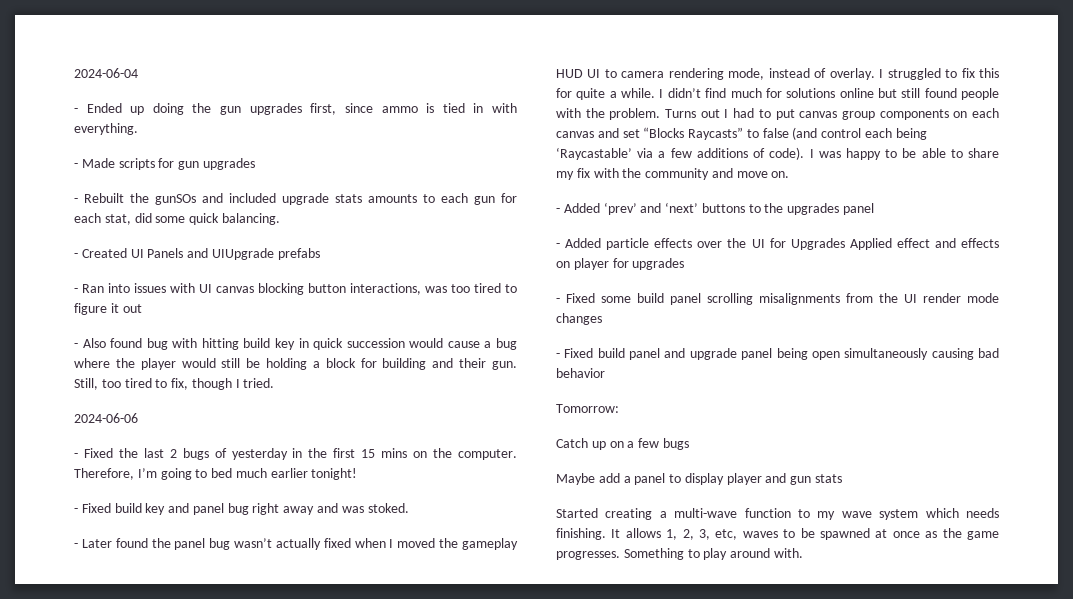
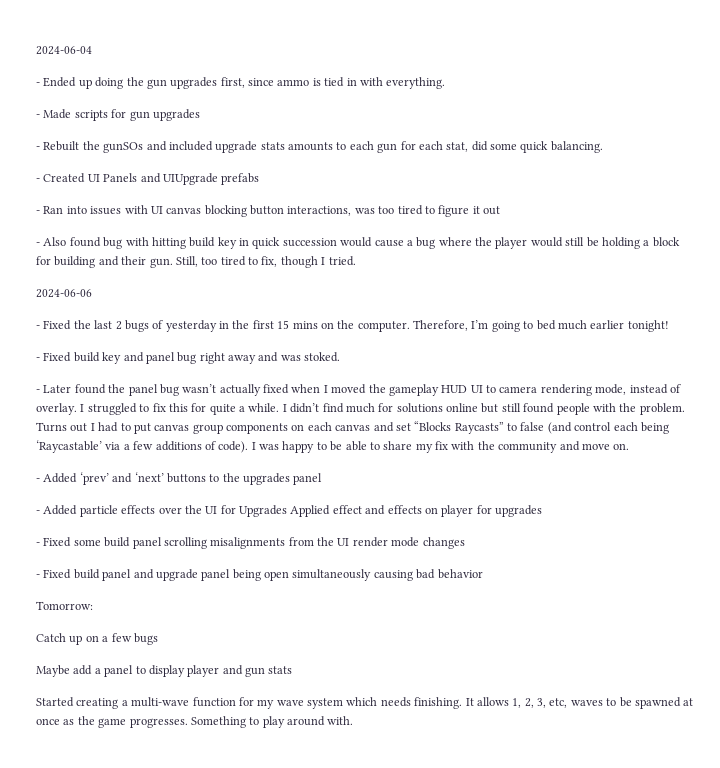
[798,509,810,518] to -> [238,697,254,706] for

